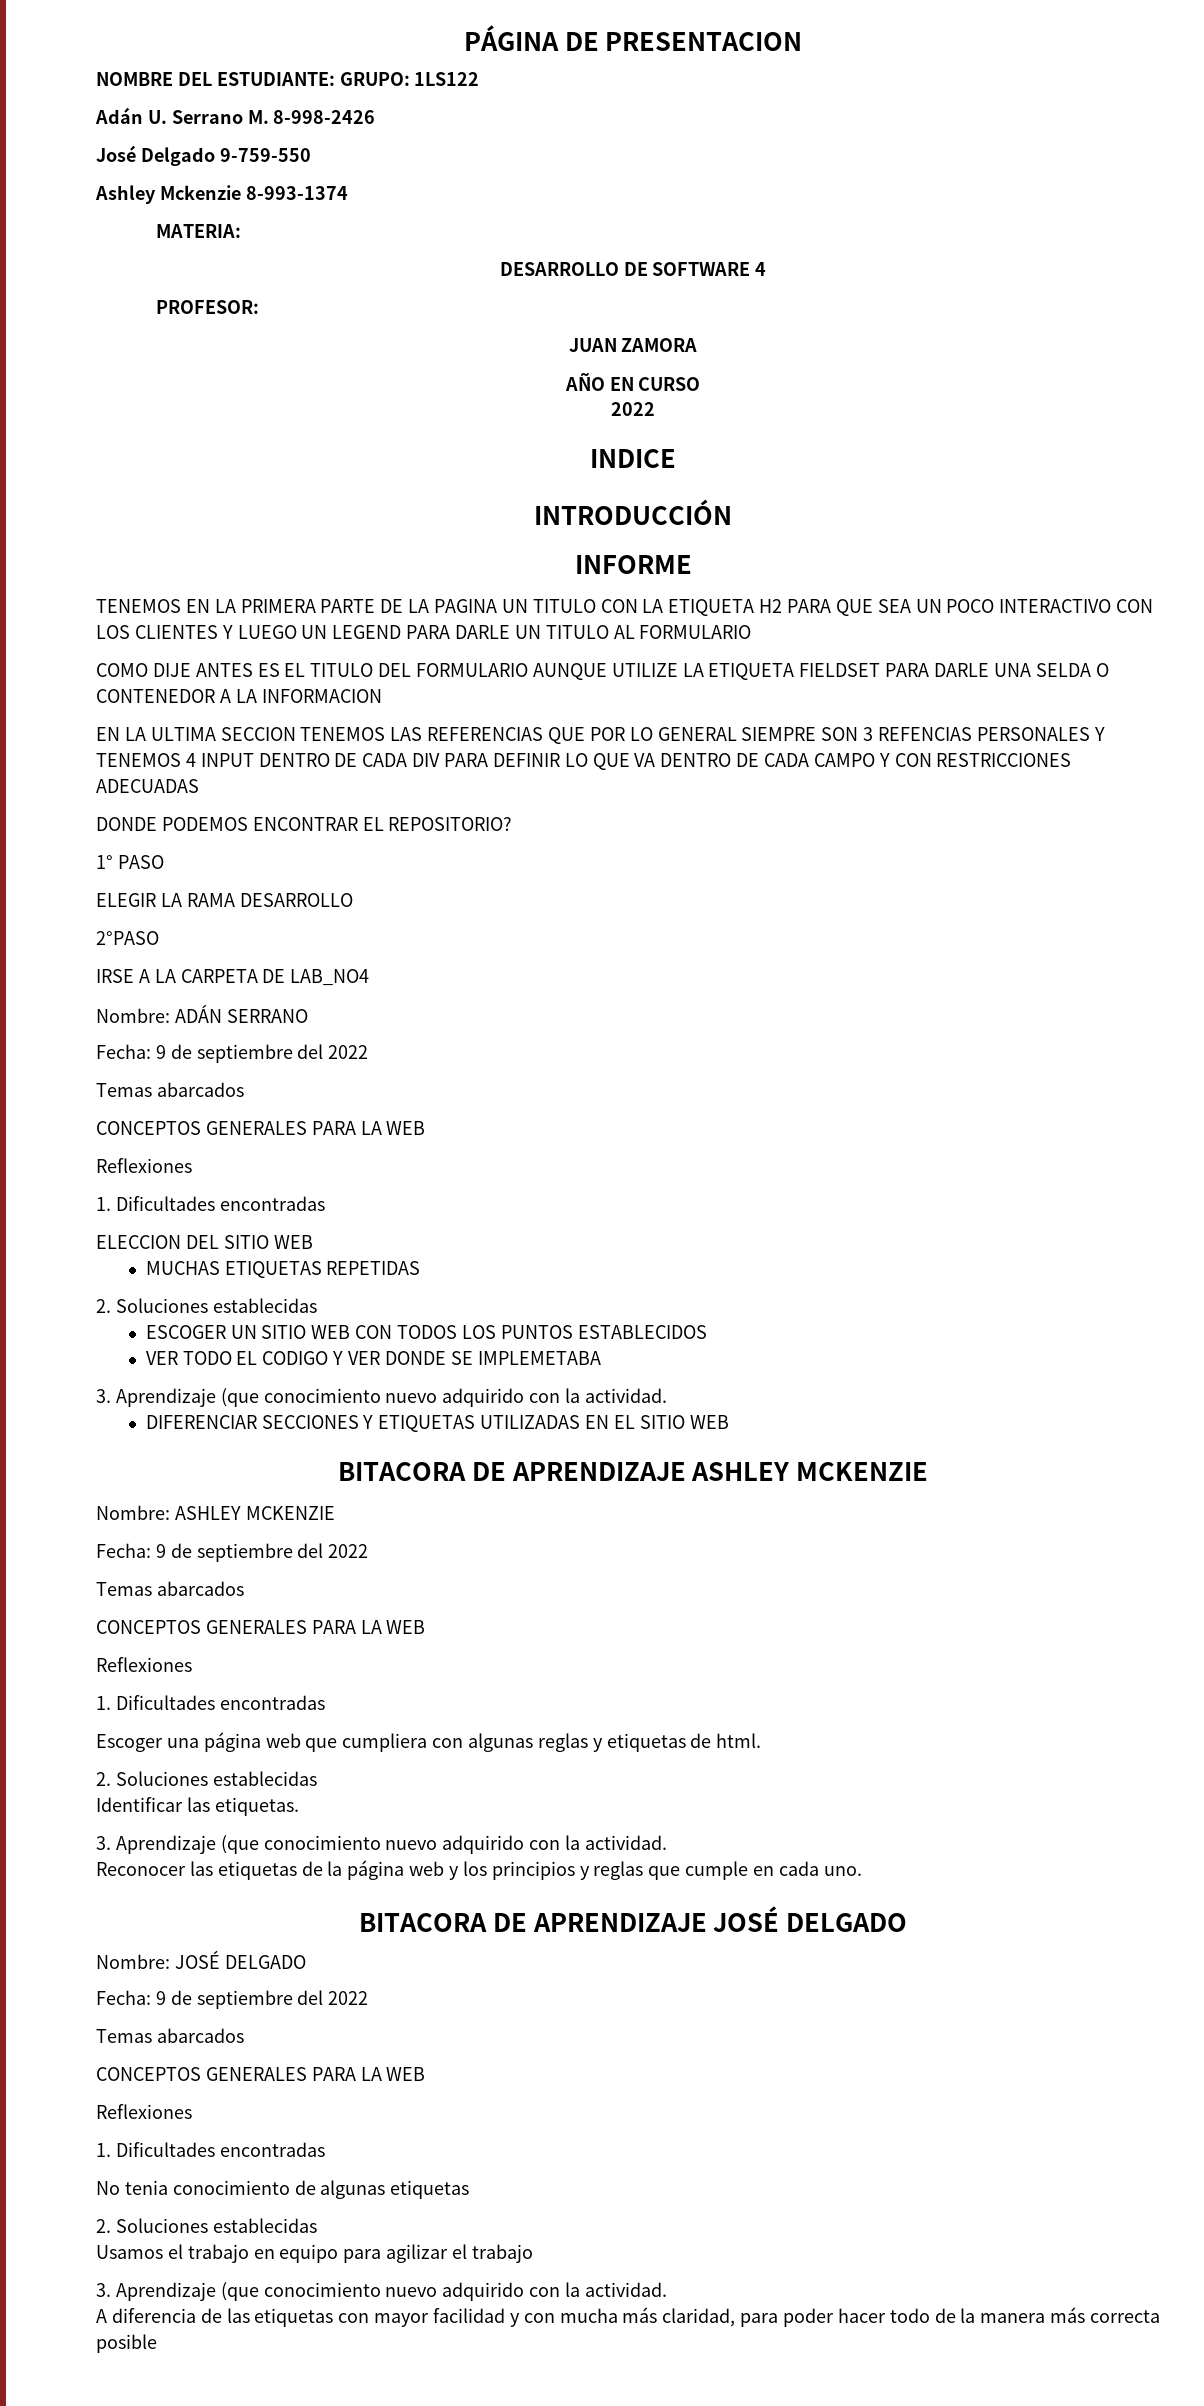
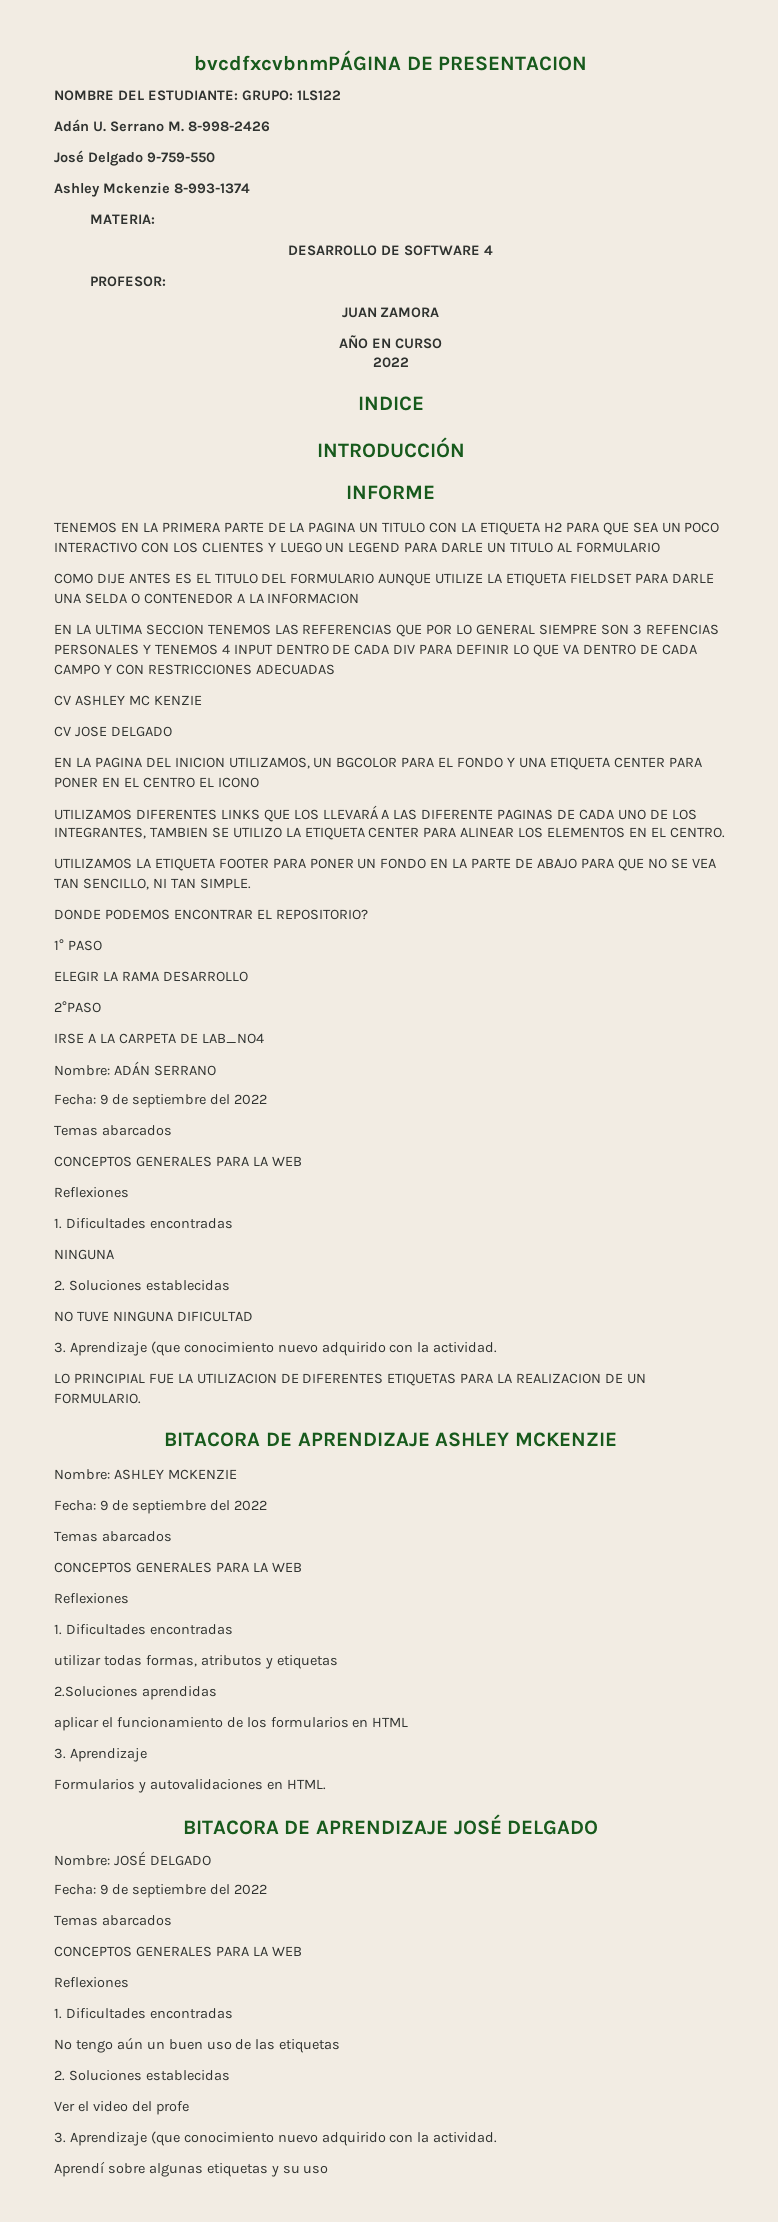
[463,25,559,51] PÁGINA -> [193,50,401,71] bvcdfxcvbnmPÁGINA
(199, 786) none -> [54,695,202,706] [54,726,172,737] [54,757,702,770] [54,777,259,788] [54,805,697,822] [54,827,725,840] [54,858,716,871] [54,878,251,890] // CV ASHLEY MC KENZIE // CV JOSE DELGADO // EN LA PAGINA DEL INICION UTILIZAMOS, UN BGCOLOR PARA EL FONDO Y UNA ETIQUETA CENTER PARA PONER EN EL CENTRO EL ICONO // UTILIZAMOS DIFERENTES LINKS QUE LOS LLEVARÁ A LAS DIFERENTE PAGINAS DE CADA UNO DE LOS INTEGRANTES, TAMBIEN SE UTILIZO LA ETIQUETA CENTER PARA ALINEAR LOS ELEMENTOS EN EL CENTRO. // UTILIZAMOS LA ETIQUETA FOOTER PARA PONER UN FONDO EN LA PARTE DE ABAJO PARA QUE NO SE VEA TAN SENCILLO, NI TAN SIMPLE.
[96,1235,313,1249] [145,1261,421,1278] [96,1298,317,1313] [145,1325,707,1339] [145,1351,601,1365] [96,1388,667,1407] [145,1415,729,1432] ELECCION DEL SITIO WEB // MUCHAS ETIQUETAS REPETIDAS // 2. Soluciones establecidas // ESCOGER UN SITIO WEB CON TODOS LOS PUNTOS ESTABLECIDOS // VER TODO EL CODIGO Y VER DONDE SE IMPLEMETABA // 3. Aprendizaje (que conocimiento nuevo adquirido con la actividad. // DIFERENCIAR SECCIONES Y ETIQUETAS UTILIZADAS EN EL SITIO WEB -> [54,1249,114,1260] [54,1280,230,1291] [54,1311,253,1322] [54,1341,498,1356] [54,1373,646,1386] [54,1393,141,1404] NINGUNA // 2. Soluciones establecidas // NO TUVE NINGUNA DIFICULTAD // 3. Aprendizaje (que conocimiento nuevo adquirido con la actividad. // LO PRINCIPIAL FUE LA UTILIZACION DE DIFERENTES ETIQUETAS PARA LA REALIZACION DE UN FORMULARIO.
[96,1732,762,1752] [96,1771,317,1786] [96,1797,299,1816] [96,1835,667,1854] [96,1860,862,1880] Escoger una página web que cumpliera con algunas reglas y etiquetas de html. // 2. Soluciones establecidas // Identificar las etiquetas. // 3. Aprendizaje (que conocimiento nuevo adquirido con la actividad. // Reconocer las etiquetas de la página web y los principios y reglas que cumple en cada uno. -> [54,1655,338,1669] [54,1686,217,1700] [54,1717,409,1731] [54,1748,147,1762] [54,1779,326,1793] utilizar todas formas, atributos y etiquetas // 2.Soluciones aprendidas // aplicar el funcionamiento de los formularios en HTML // 3. Aprendizaje // Formularios y autovalidaciones en HTML.
[124,2180,470,2199] [96,2218,317,2233] [96,2244,533,2263] [96,2282,667,2301] [96,2307,1161,2327] [96,2334,157,2353] tenia conocimiento de algunas etiquetas // 2. Soluciones establecidas // Usamos el trabajo en equipo para agilizar el trabajo // 3. Aprendizaje (que conocimiento nuevo adquirido con la actividad. // A diferencia de las etiquetas con mayor facilidad y con mucha más claridad, para poder hacer todo de la manera más correcta posible -> [75,2037,341,2053] [54,2070,230,2081] [54,2101,189,2115] [54,2131,498,2146] [54,2161,329,2177] tengo aún un buen uso de las etiquetas // 2. Soluciones establecidas // Ver el video del profe // 3. Aprendizaje (que conocimiento nuevo adquirido con la actividad. // Aprendí sobre algunas etiquetas y su uso

